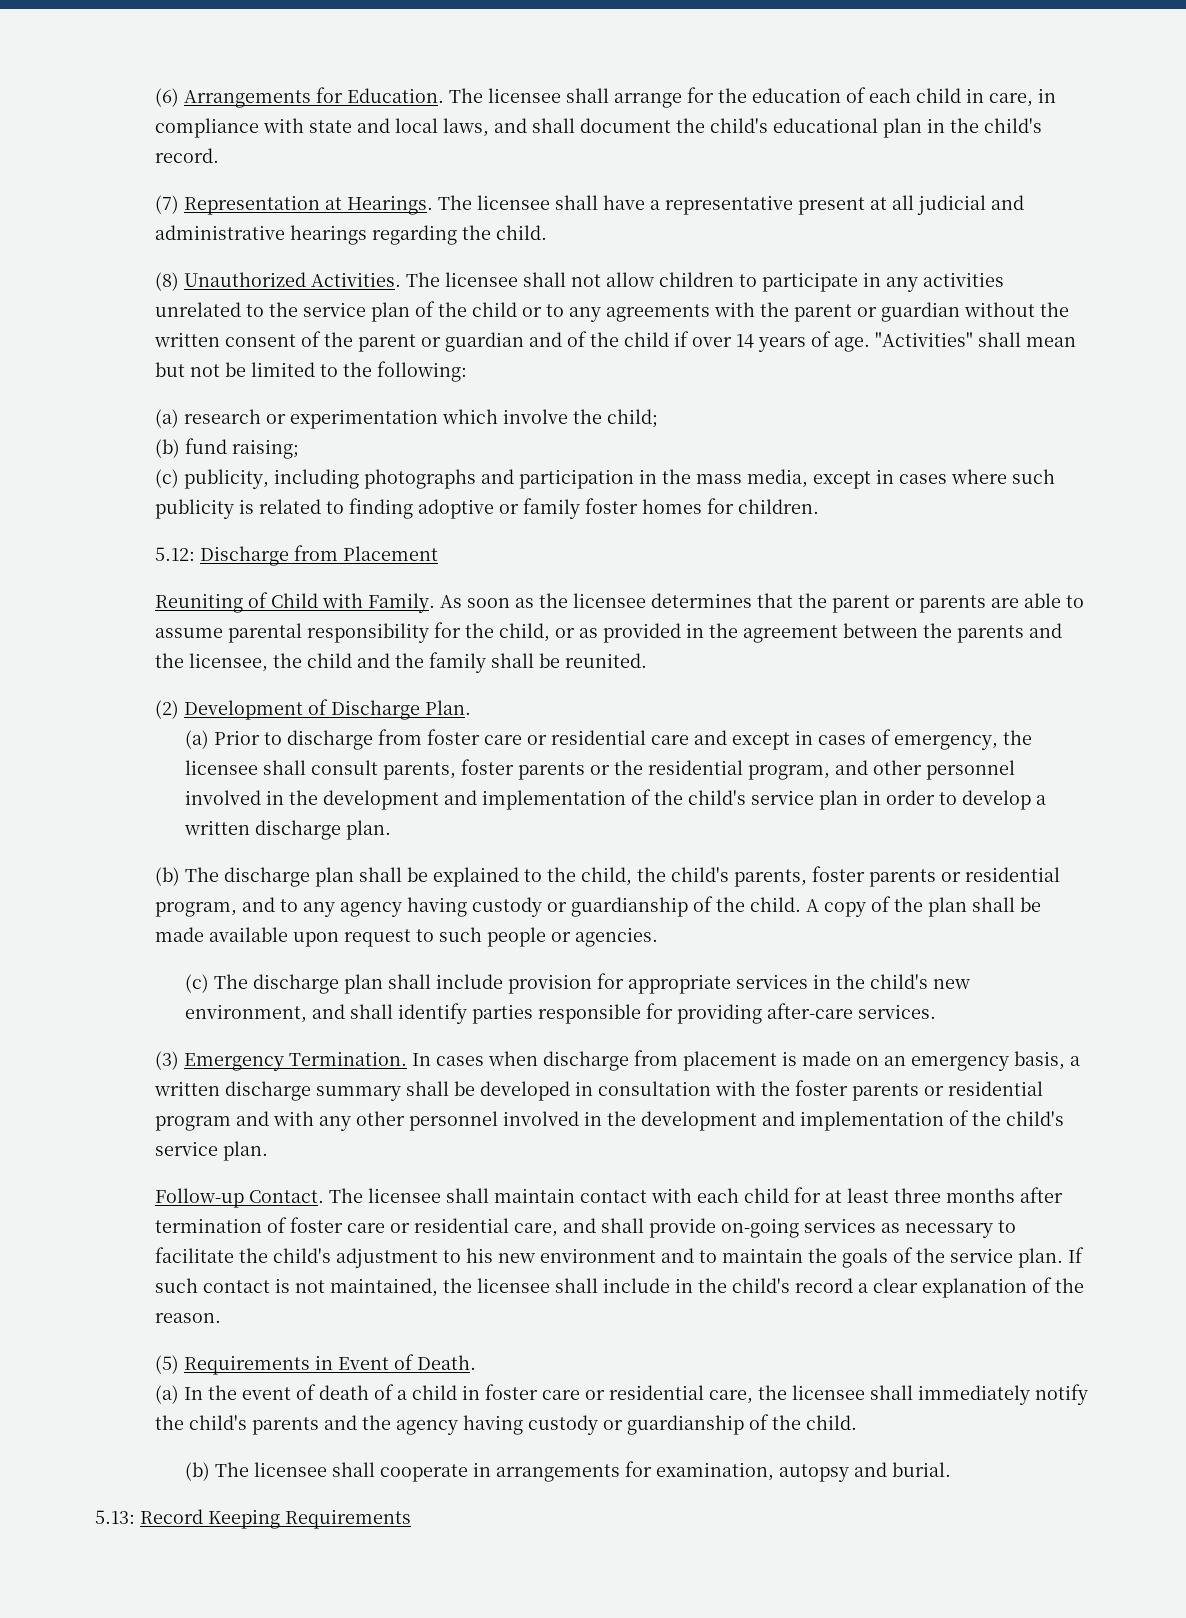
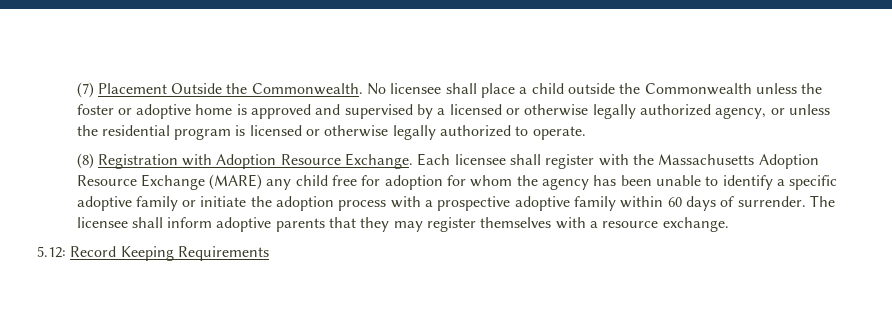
[154,87,1056,108] [154,118,1042,138] [154,148,219,163] [154,195,1024,215] [154,225,547,245] [154,272,1004,292] [154,301,1069,322] [153,331,1076,352] [154,361,467,382] [154,409,658,429] [154,438,299,459] [154,469,1055,489] [154,498,819,519] [154,545,438,566] [154,592,1084,613] [154,622,1062,643] [154,652,647,673] [154,699,471,720] [184,729,1032,750] [184,759,1015,780] [184,789,1046,810] [183,820,391,840] [154,866,1060,887] [154,896,1041,917] [154,927,658,947] [184,973,970,994] [184,1003,936,1024] [154,1050,1080,1071] [153,1080,1043,1101] [154,1110,1064,1131] [154,1141,268,1161] [154,1187,1063,1208] [154,1217,1016,1238] [154,1247,1084,1268] [154,1277,1084,1298] [154,1313,221,1323] [154,1354,476,1375] [154,1384,1088,1405] [154,1414,857,1435] [184,1461,951,1482] [95,1510,135,1524] (6) Arrangements for Education. The licensee shall arrange for the education of each child in care, in compliance with state and local laws, and shall document the child's educational plan in the child's record. // (7) Representation at Hearings. The licensee shall have a representative present at all judicial and administrative hearings regarding the child. // (8) Unauthorized Activities. The licensee shall not allow children to participate in any activities unrelated to the service plan of the child or to any agreements with the parent or guardian without the written consent of the parent or guardian and of the child if over 14 years of age. "Activities" shall mean but not be limited to the following: // (a) research or experimentation which involve the child; // (b) fund raising; // (c) publicity, including photographs and participation in the mass media, except in cases where such publicity is related to finding adoptive or family foster homes for children. // 5.12: Discharge from Placement // Reuniting of Child with Family. As soon as the licensee determines that the parent or parents are able to assume parental responsibility for the child, or as provided in the agreement between the parents and the licensee, the child and the family shall be reunited. // (2) Development of Discharge Plan. // (a) Prior to discharge from foster care or residential care and except in cases of emergency, the licensee shall consult parents, foster parents or the residential program, and other personnel involved in the development and implementation of the child's service plan in order to develop a written discharge plan. // (b) The discharge plan shall be explained to the child, the child's parents, foster parents or residential program, and to any agency having custody or guardianship of the child. A copy of the plan shall be made available upon request to such people or agencies. // (c) The discharge plan shall include provision for appropriate services in the child's new environment, and shall identify parties responsible for providing after-care services. // (3) Emergency Termination. In cases when discharge from placement is made on an emergency basis, a written discharge summary shall be developed in consultation with the foster parents or residential program and with any other personnel involved in the development and implementation of the child's service plan. // Follow-up Contact. The licensee shall maintain contact with each child for at least three months after termination of foster care or residential care, and shall provide on-going services as necessary to facilitate the child's adjustment to his new environment and to maintain the goals of the service plan. If such contact is not maintained, the licensee shall include in the child's record a clear explanation of the reason. // (5) Requirements in Event of Death. // (a) In the event of death of a child in foster care or residential care, the licensee shall immediately notify the child's parents and the agency having custody or guardianship of the child. // (b) The licensee shall cooperate in arrangements for examination, autopsy and burial. // 5.13: -> [76,82,823,98] [76,104,830,119] [76,125,586,140] [76,153,819,169] [76,174,838,190] [76,195,835,211] [76,217,729,232] [37,246,66,258] (7) Placement Outside the Commonwealth. No licensee shall place a child outside the Commonwealth unless the foster or adoptive home is approved and supervised by a licensed or otherwise legally authorized agency, or unless the residential program is licensed or otherwise legally authorized to operate. // (8) Registration with Adoption Resource Exchange. Each licensee shall register with the Massachusetts Adoption Resource Exchange (MARE) any child free for adoption for whom the agency has been unable to identify a specific adoptive family or initiate the adoption process with a prospective adoptive family within 60 days of surrender. The licensee shall inform adoptive parents that they may register themselves with a resource exchange. // 5.12:

